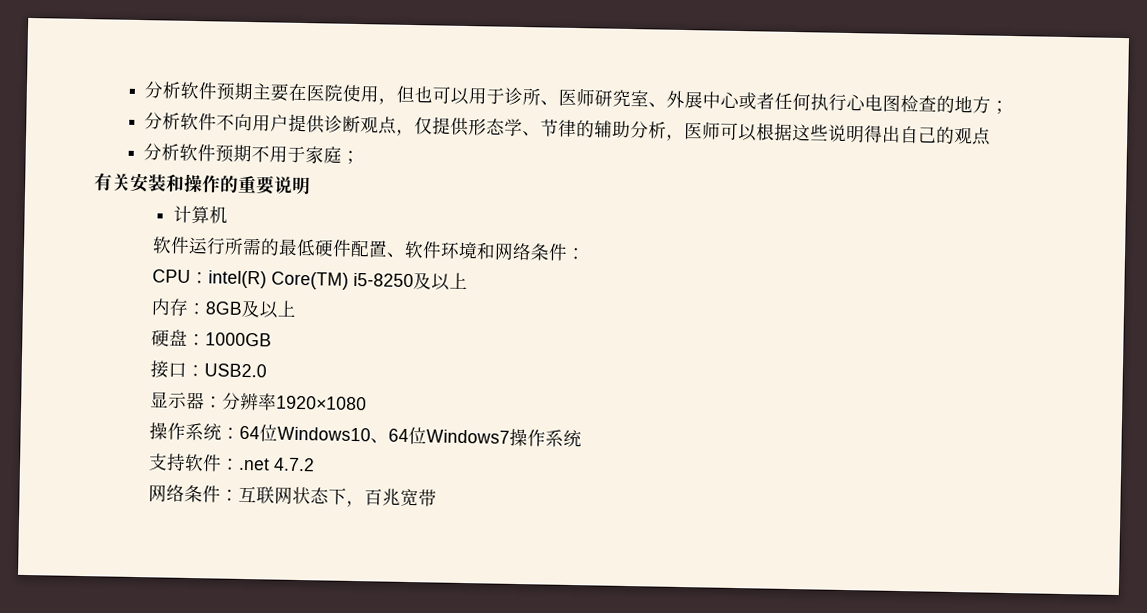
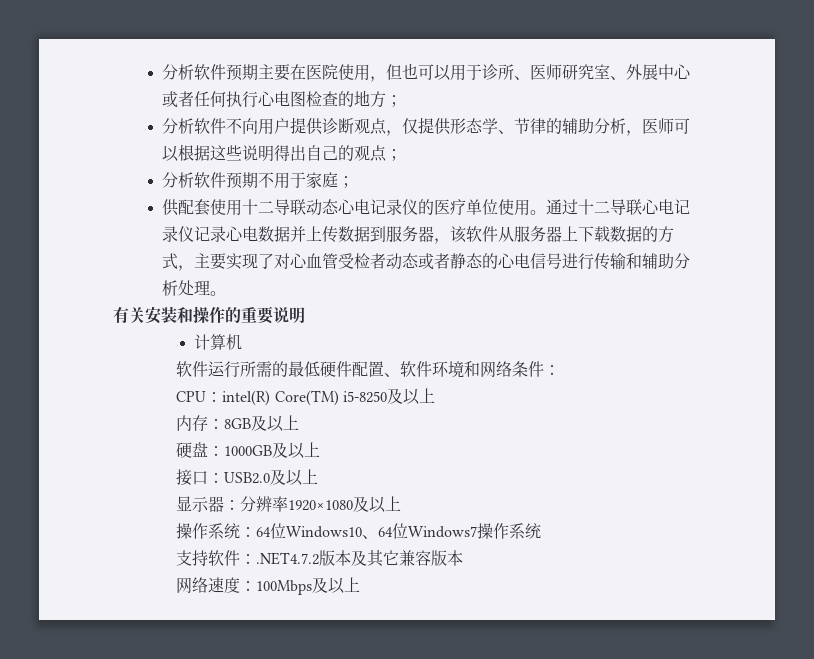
(992, 136) none -> [386,149,403,161] ；
(361, 157) none -> [162,199,691,216] [162,226,675,244] [162,253,691,271] [162,280,227,296] // 供配套使用十二导联动态心电记录仪的医疗单位使用。通过十二导联心电记录仪记录心电数据并上传数据到服务器，该软件从服务器上下载数据的方式，主要实现了对心血管受检者动态或者静态的心电信号进行传输和辅助分析处理。
(273, 339) none -> [272,442,321,459] 及以上
(268, 370) none -> [270,469,319,486] 及以上
(368, 403) none -> [353,496,402,513] 及以上
[238,457,316,472] [148,484,438,508] .net 4.7.2 // 网络条件：互联网状态下，百兆宽带 -> [256,550,464,567] [176,577,361,595] .NET4.7.2版本及其它兼容版本 // 网络速度：100Mbps及以上

